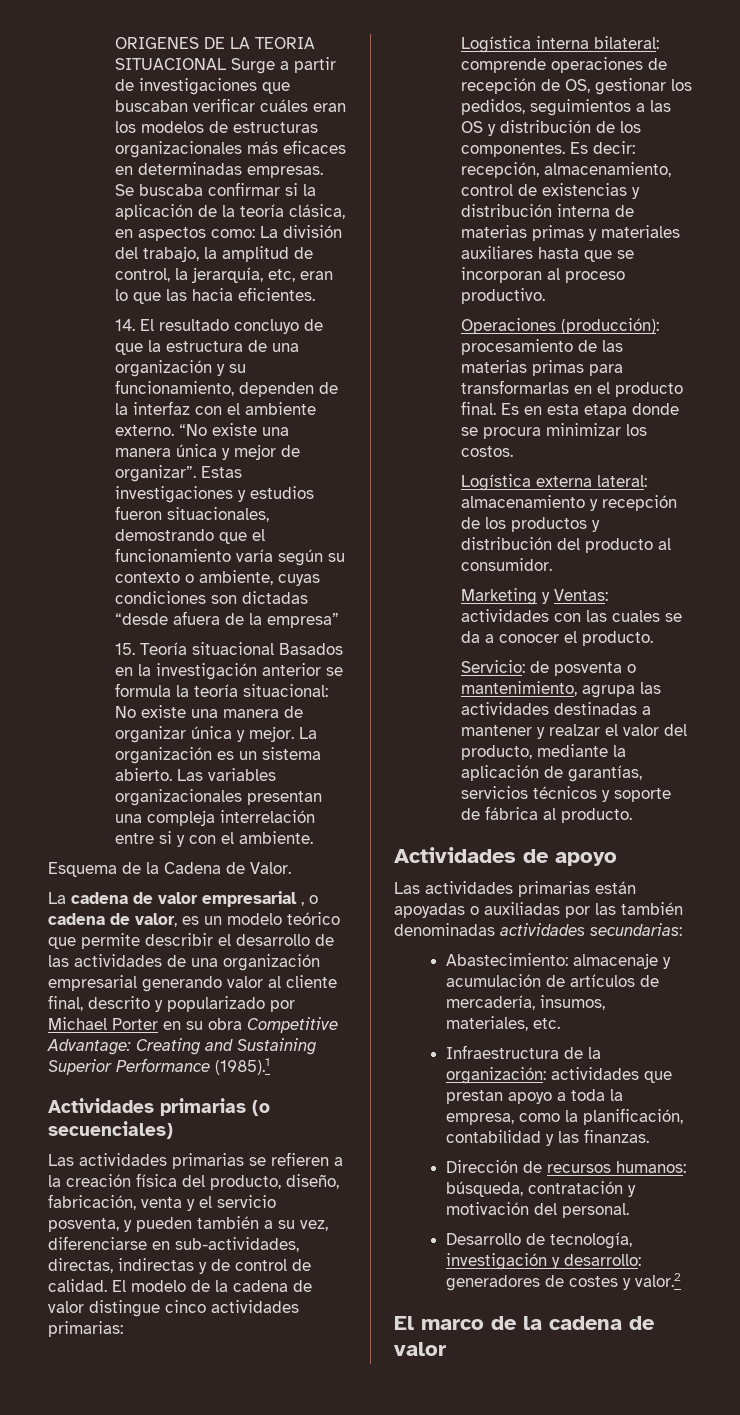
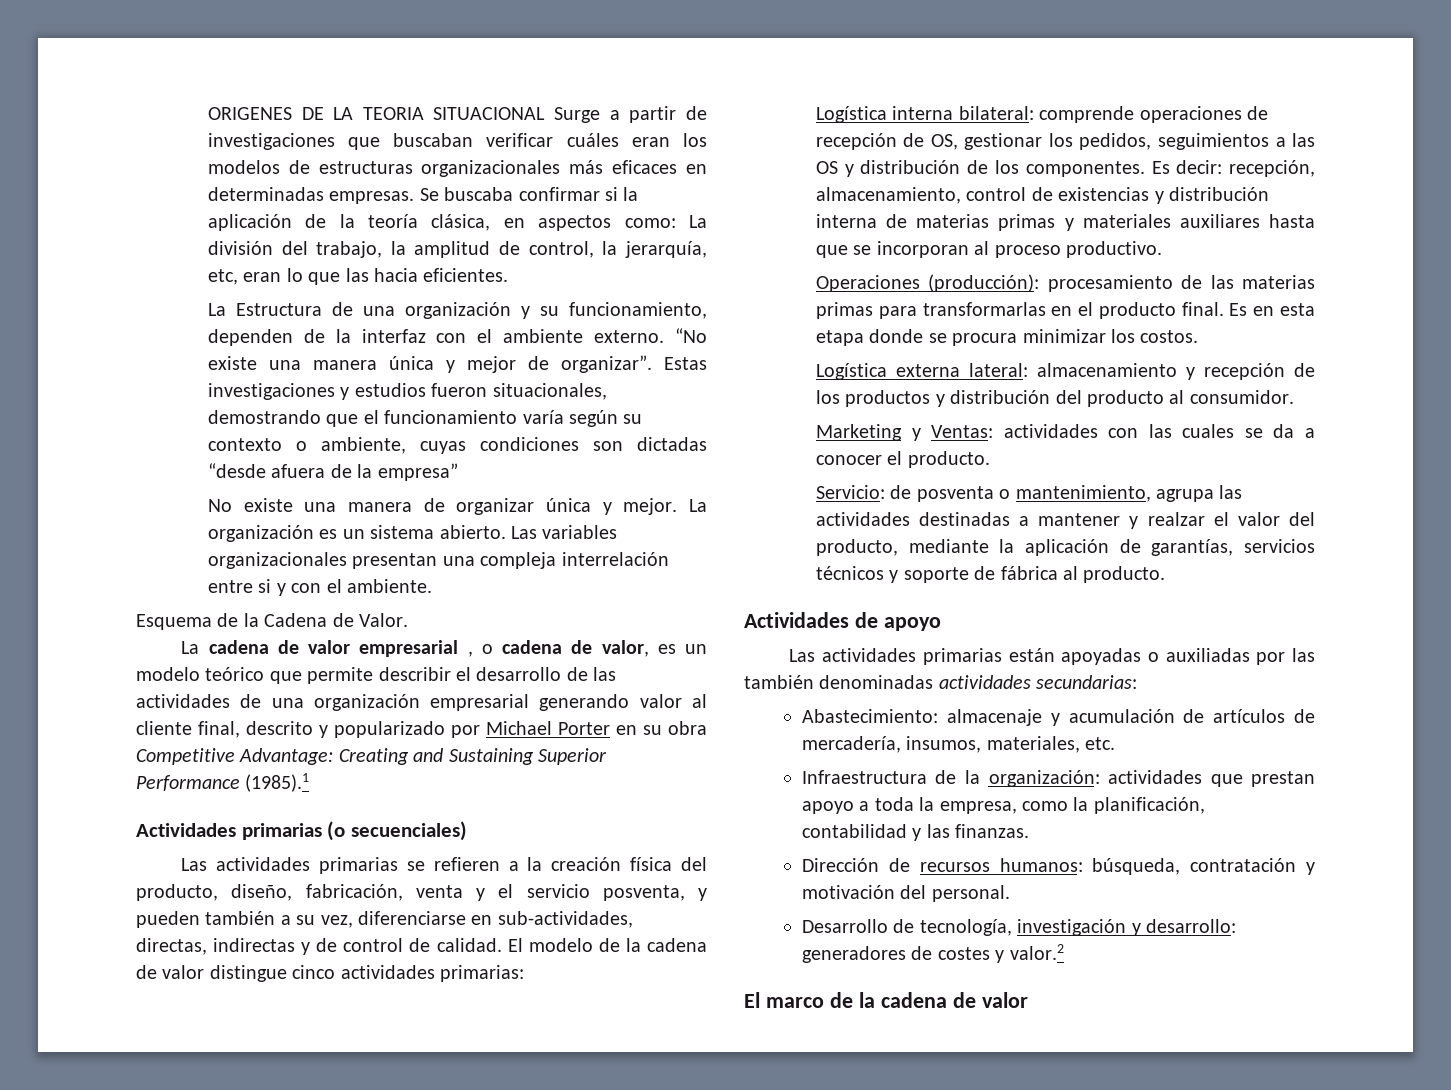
[114,319,323,334] [114,340,243,355] 14. El resultado concluyo de que la estructura -> [207,303,322,316] La Estructura
[114,642,343,655] [114,663,343,680] [114,683,328,697] 15. Teoría situacional Basados en la investigación anterior se formula la teoría situacional: -> (458, 472) none

